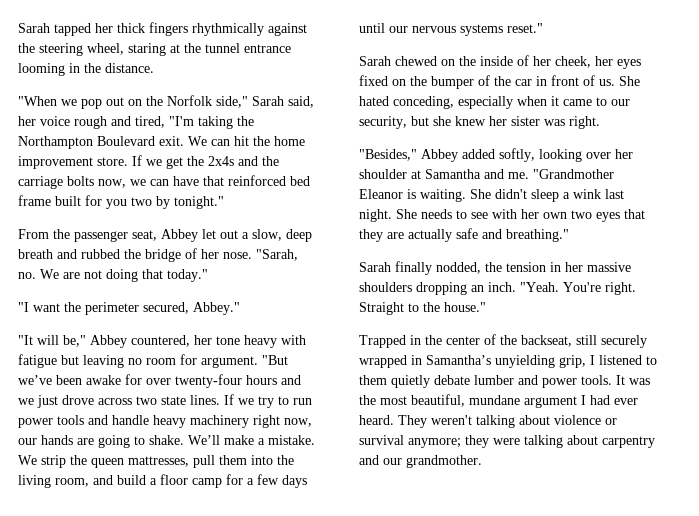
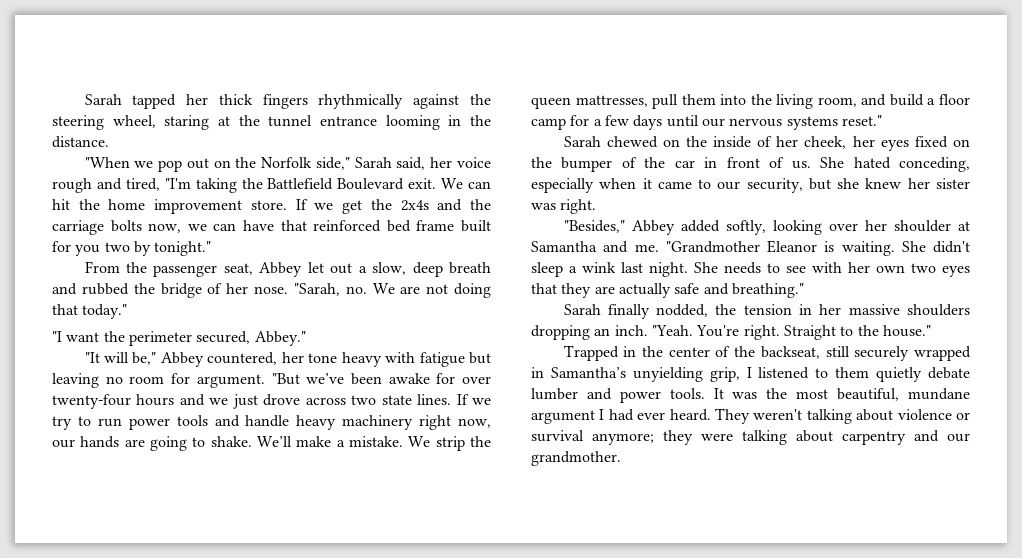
[18,136,93,149] Northampton -> [267,178,334,190] Battlefield

